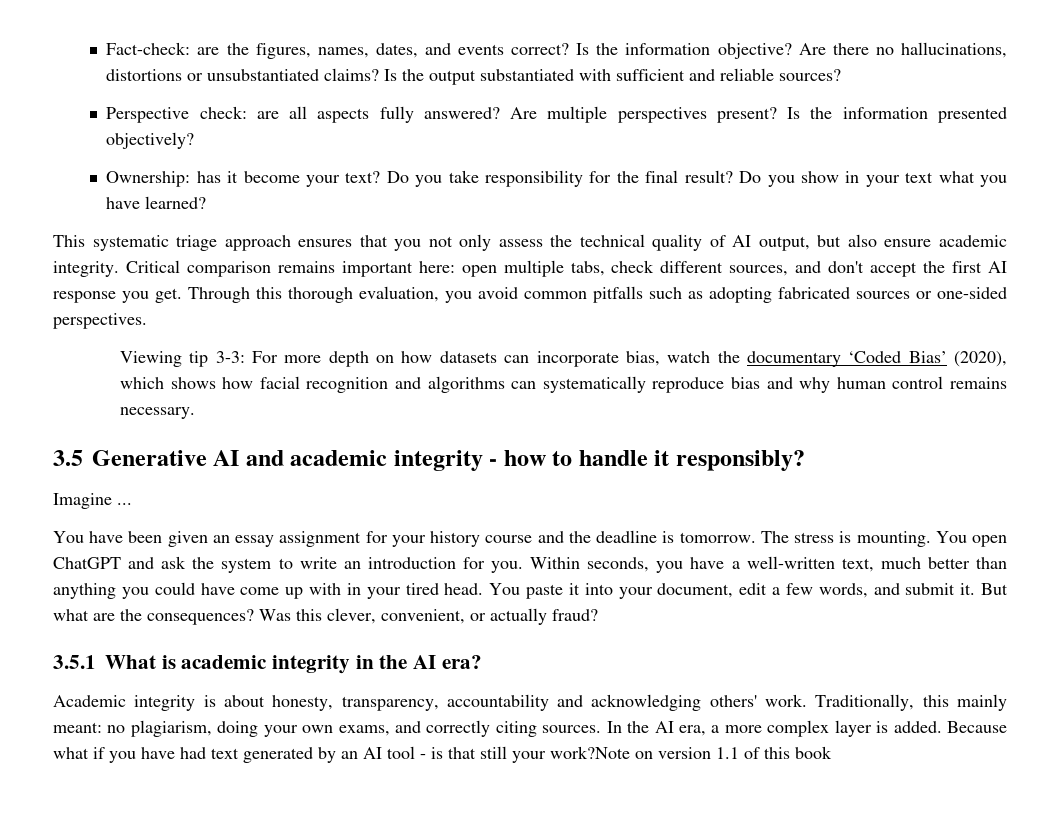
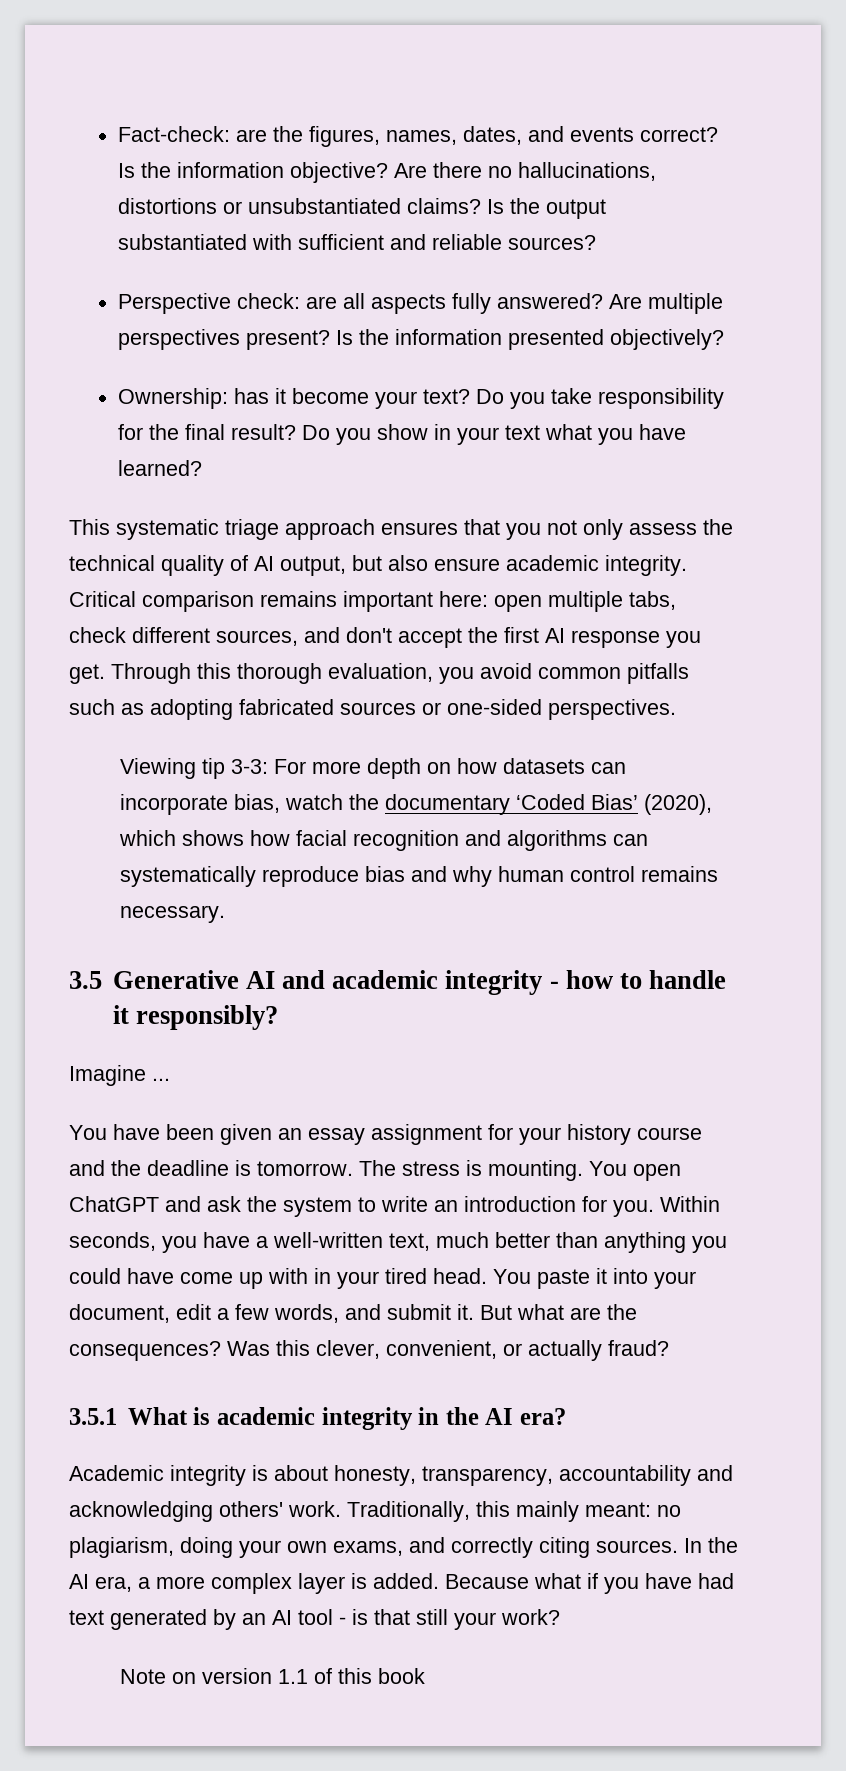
[550,746,630,759] work?Note -> [501,1609,560,1625] [119,1669,166,1684] work? // Note

